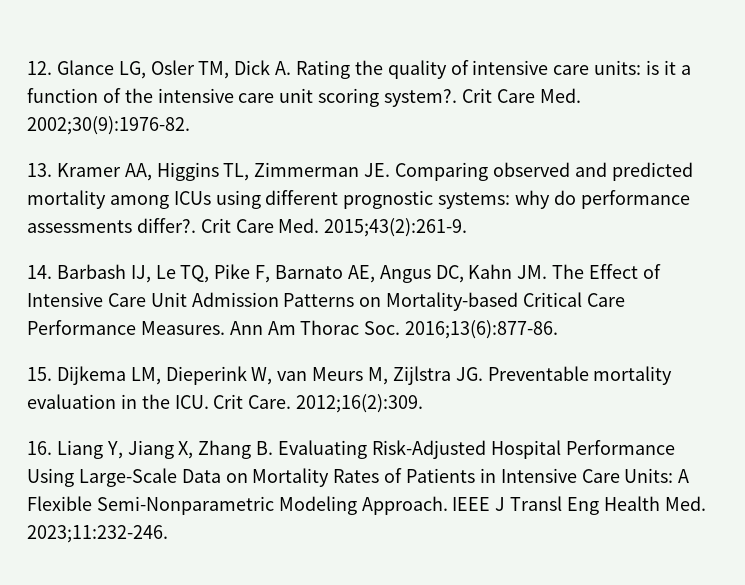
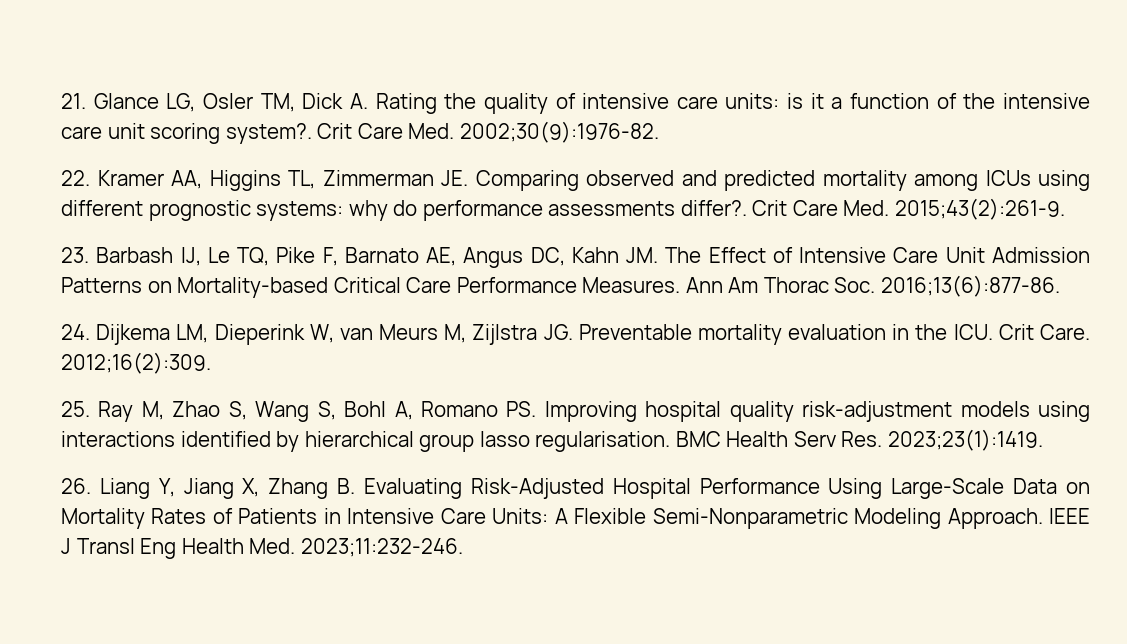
[27,61,52,75] 12. -> [61,93,86,109] 21.
[27,163,52,177] 13. -> [61,170,90,186] 22.
[27,265,52,279] 14. -> [61,247,89,263] 23.
[27,367,52,381] 15. -> [61,324,90,340] 24.
[27,441,52,455] 16. -> [61,401,1090,422] [61,429,1043,452] [61,478,91,494] 25. Ray M, Zhao S, Wang S, Bohl A, Romano PS. Improving hospital quality risk-adjustment models using interactions identified by hierarchical group lasso regularisation. BMC Health Serv Res. 2023;23(1):1419. // 26.

